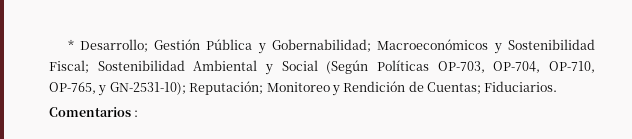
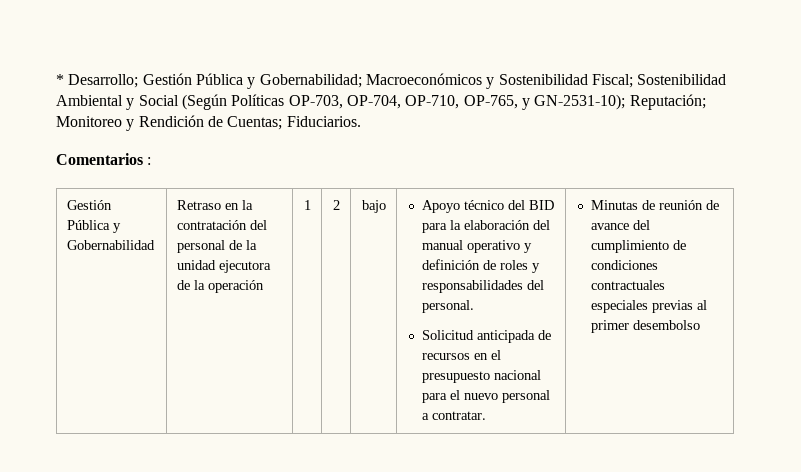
(139, 113) none -> [66,200,112,210] [66,220,121,233] [66,240,155,250] [176,200,253,210] [176,220,267,230] [176,240,257,253] [176,260,271,273] [176,280,264,293] [303,200,311,210] [332,200,340,210] [361,200,386,213] [422,200,555,213] [422,220,551,233] [422,240,533,253] [422,259,541,273] [422,280,545,293] [422,300,475,313] [422,330,552,343] [422,350,502,360] [422,370,542,383] [422,390,551,403] [422,411,487,420] [591,200,720,210] [591,220,651,230] [591,240,687,253] [591,260,659,270] [591,280,666,290] [591,300,708,313] [591,320,701,333] // Gestión Pública y Gobernabilidad | Retraso en la contratación del personal de la unidad ejecutora de la operación | 1 | 2 | bajo | Apoyo técnico del BID para la elaboración del manual operativo y definición de roles y responsabilidades del personal. // Solicitud anticipada de recursos en el presupuesto nacional para el nuevo personal a contratar. | Minutas de reunión de avance del cumplimiento de condiciones contractuales especiales previas al primer desembolso

